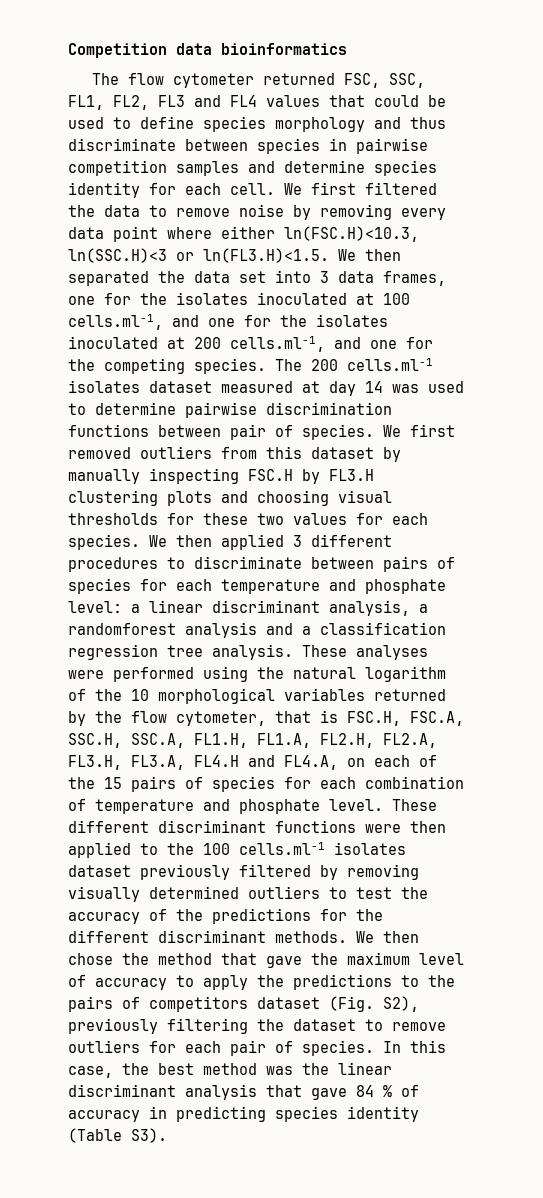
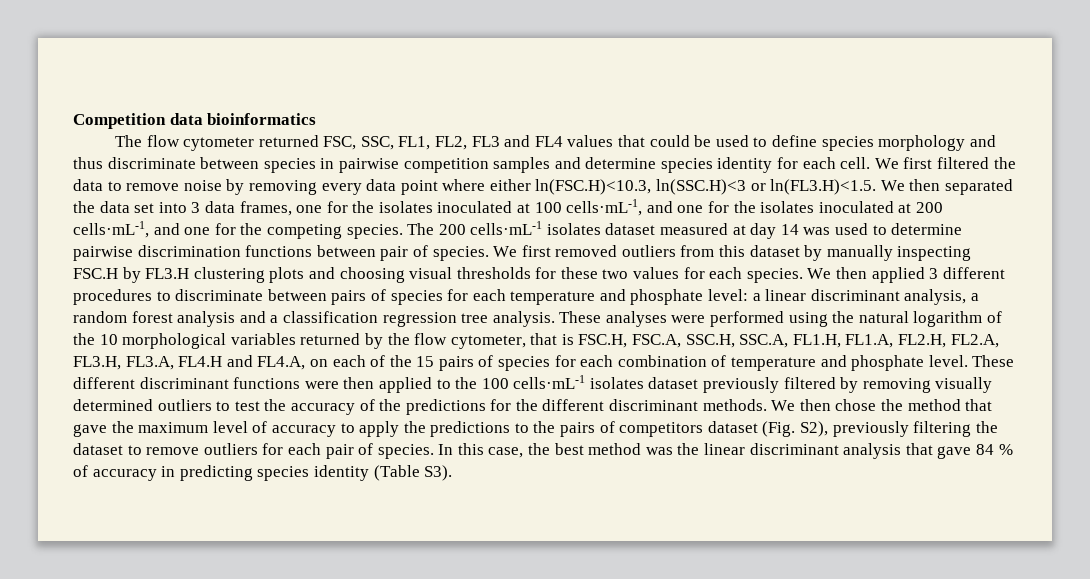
[68,314,163,330] cells.ml-1, -> [566,199,643,216] cells·mL-1,
[230,336,325,352] cells.ml-1, -> [73,221,149,238] cells·mL-1,
[347,358,433,371] cells.ml-1 -> [470,221,543,235] cells·mL-1
[68,623,176,635] randomforest -> [73,311,173,323] random forest
[239,842,325,855] cells.ml-1 -> [513,375,586,389] cells·mL-1

